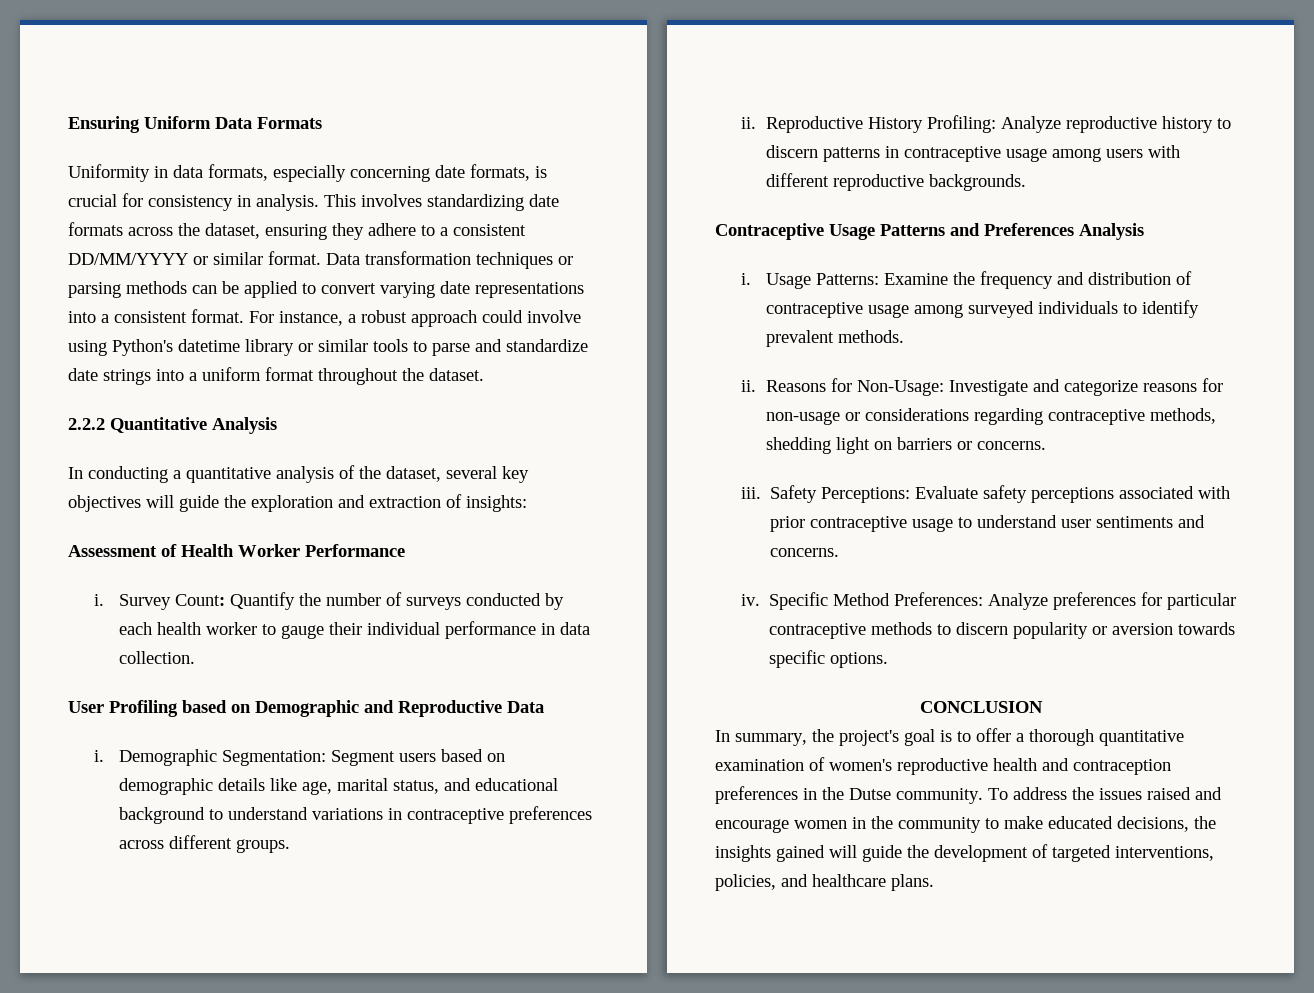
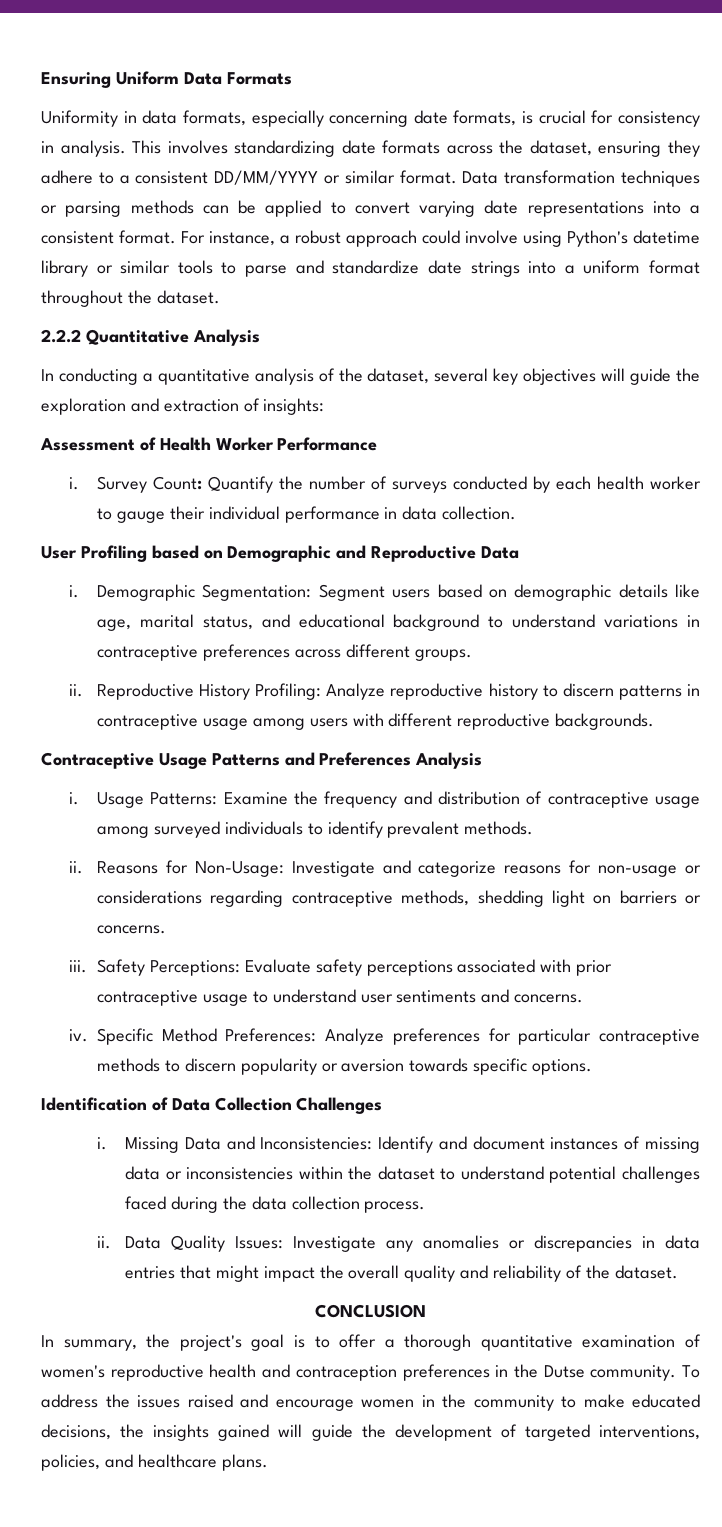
(888, 660) none -> [41,1097,383,1114] [97,1136,700,1153] [125,1166,700,1183] [125,1196,426,1213] [97,1235,701,1252] [125,1265,678,1282] // Identification of Data Collection Challenges // i. Missing Data and Inconsistencies: Identify and document instances of missing data or inconsistencies within the dataset to understand potential challenges faced during the data collection process. // ii. Data Quality Issues: Investigate any anomalies or discrepancies in data entries that might impact the overall quality and reliability of the dataset.

